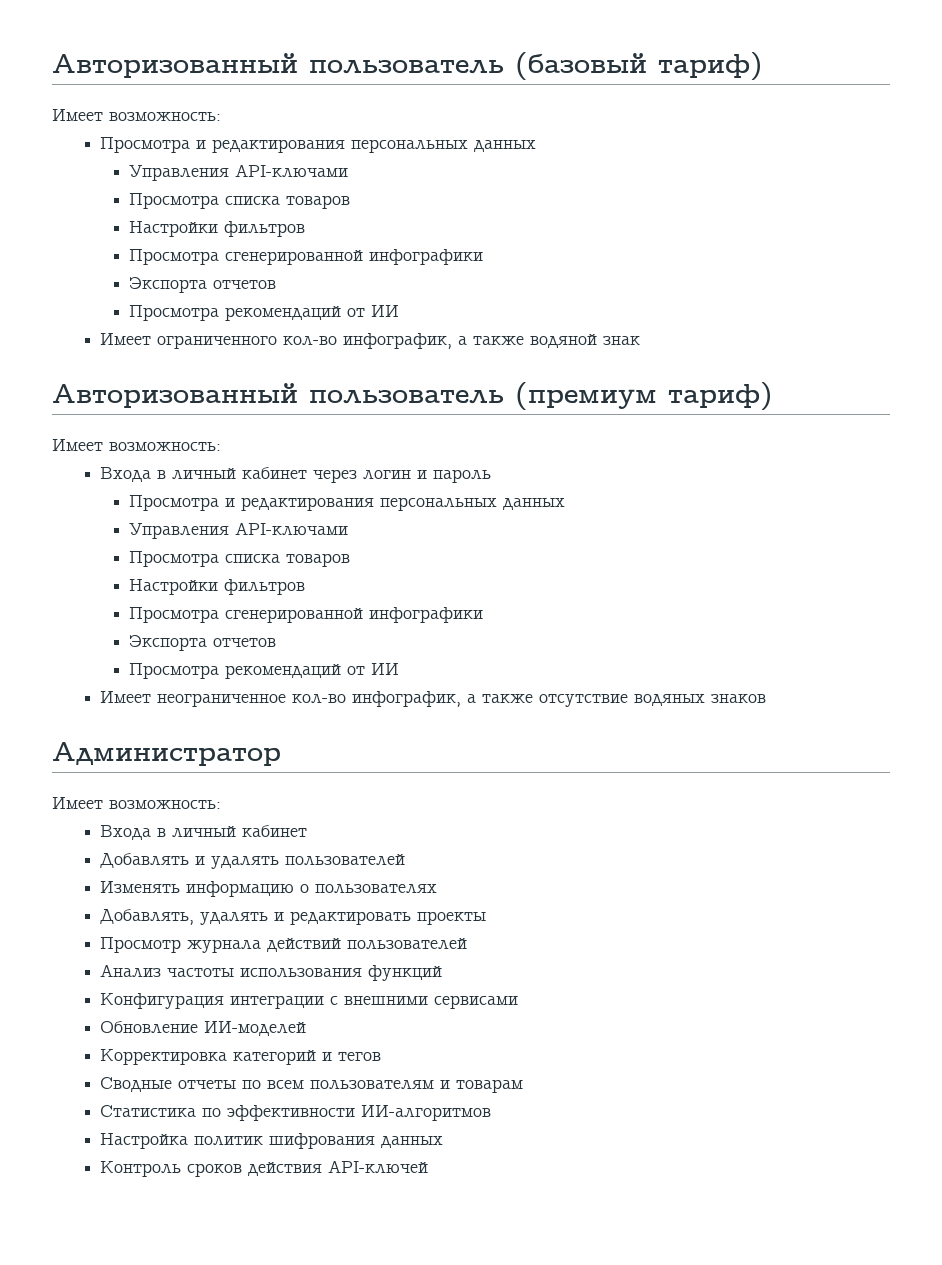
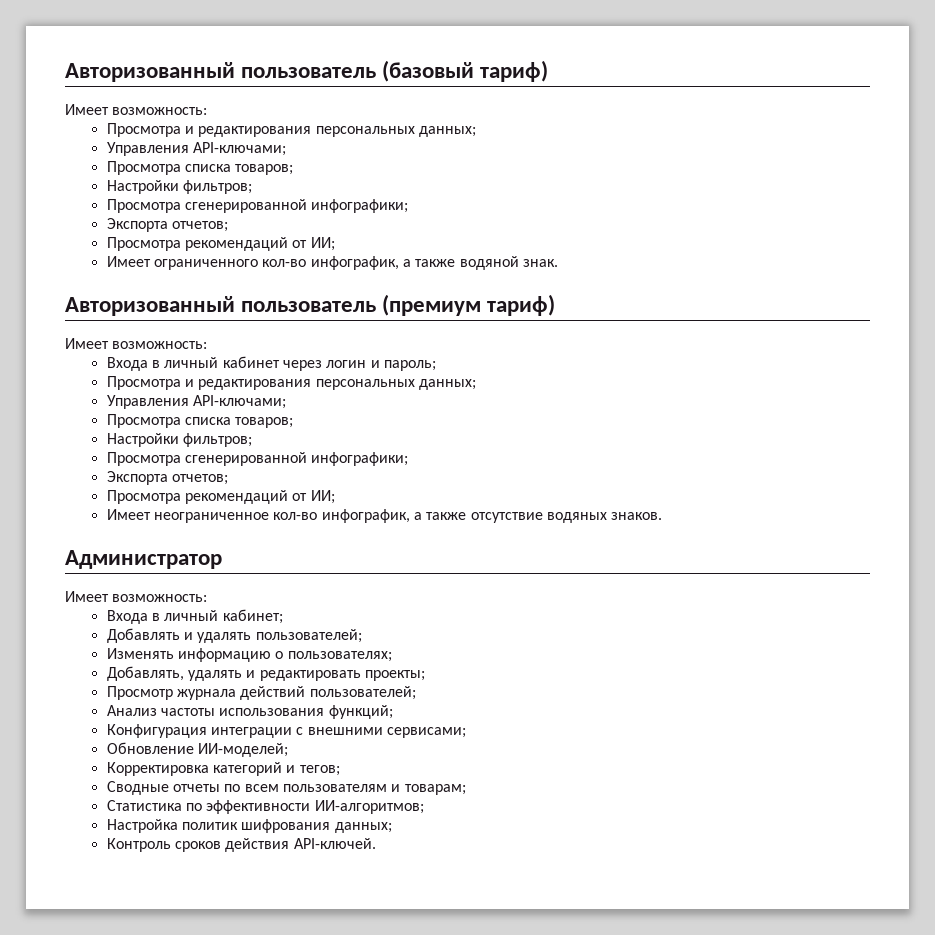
[474,140,537,152] [129,164,349,181] [129,193,351,209] [129,221,306,237] [129,249,484,265] [129,277,277,293] [129,305,400,321] данных // Управления API-ключами // Просмотра списка товаров // Настройки фильтров // Просмотра сгенерированной инфографики // Экспорта отчетов // Просмотра рекомендаций от ИИ -> [418,126,476,137] [106,142,286,156] [106,161,294,175] [106,180,252,194] [106,199,409,213] [106,218,228,232] [106,237,335,251] данных; // Управления API-ключами; // Просмотра списка товаров; // Настройки фильтров; // Просмотра сгенерированной инфографики; // Экспорта отчетов; // Просмотра рекомендаций от ИИ;
[603,336,641,345] знак -> [522,259,558,267] знак.
[433,469,492,483] [129,495,566,511] [129,522,349,539] [129,551,351,567] [129,579,306,595] [129,607,484,623] [129,635,277,651] [129,663,400,679] пароль // Просмотра и редактирования персональных данных // Управления API-ключами // Просмотра списка товаров // Настройки фильтров // Просмотра сгенерированной инфографики // Экспорта отчетов // Просмотра рекомендаций от ИИ -> [383,360,436,371] [106,376,476,390] [106,395,286,409] [106,414,294,428] [106,433,252,447] [106,452,409,466] [106,471,228,485] [106,490,335,504] пароль; // Просмотра и редактирования персональных данных; // Управления API-ключами; // Просмотра списка товаров; // Настройки фильтров; // Просмотра сгенерированной инфографики; // Экспорта отчетов; // Просмотра рекомендаций от ИИ;
[711,694,767,703] знаков -> [611,512,663,520] знаков.
[242,825,308,837] кабинет -> [222,609,283,624] кабинет;
[285,854,406,866] пользователей -> [255,629,362,643] пользователей;
[315,884,438,894] пользователях -> [287,651,392,662] пользователях;
[417,911,487,925] проекты -> [364,670,425,681] проекты;
[347,938,468,950] пользователей -> [309,686,416,700] пользователей;
[368,965,443,981] функций -> [328,705,393,719] функций;
[434,995,519,1009] сервисами -> [386,727,466,738] сервисами;
[204,1021,307,1036] ИИ-моделей -> [197,743,288,757] ИИ-моделей;
[338,1052,382,1061] тегов -> [299,765,340,776] тегов;
[456,1079,524,1093] товарам -> [404,784,466,795] товарам;
[361,1105,492,1121] ИИ-алгоритмов -> [314,800,424,814] ИИ-алгоритмов;
[381,1136,444,1148] данных -> [334,822,392,833] данных;
[328,1160,429,1174] API-ключей -> [293,838,376,849] API-ключей.

